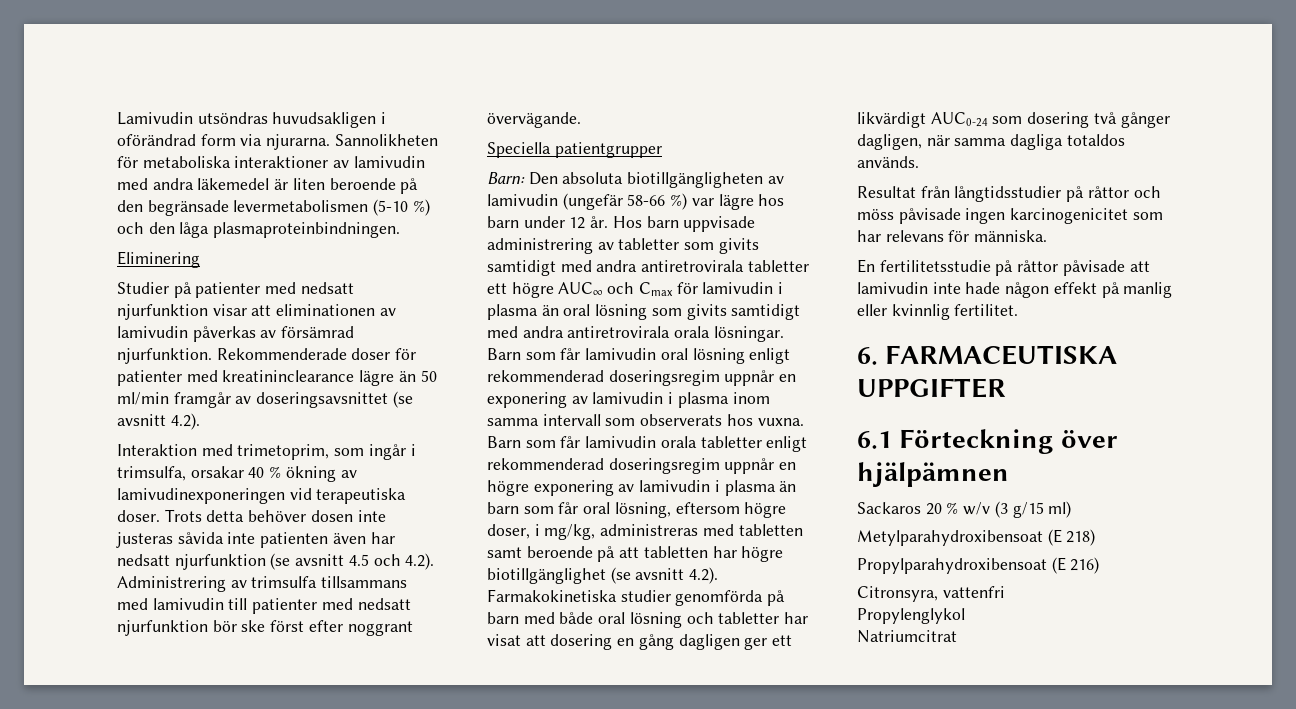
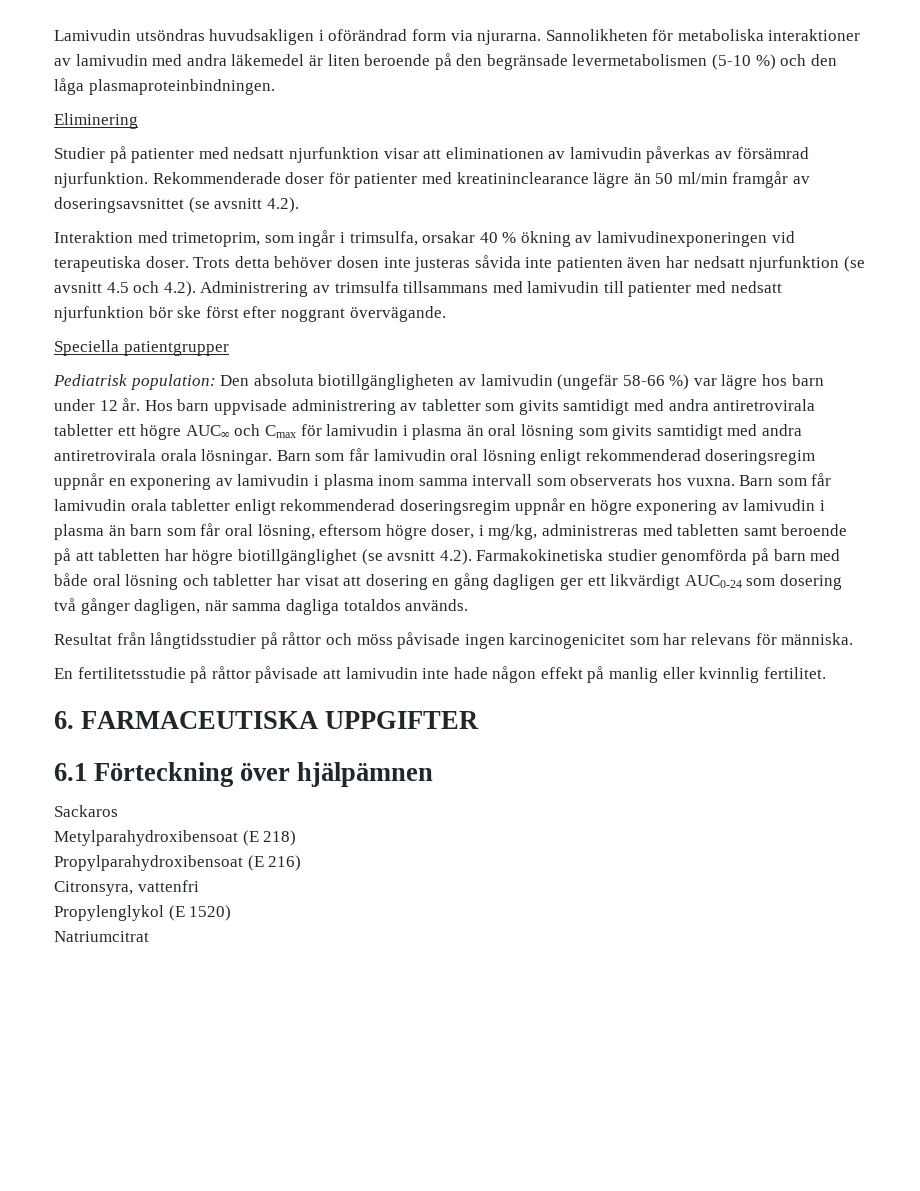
[487,172,525,184] Barn: -> [53,374,216,390] Pediatrisk population:
[925,501,1072,518] 20 % w/v (3 g/15 ml) -> (118, 811) none
(965, 616) none -> [168,905,232,921] (E 1520)

